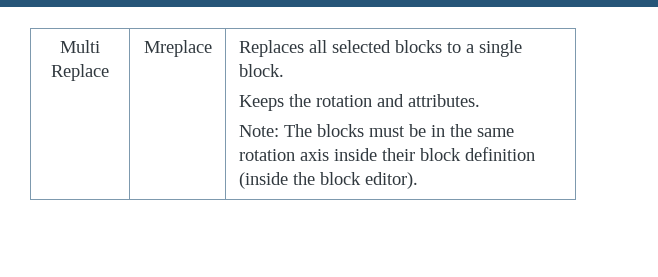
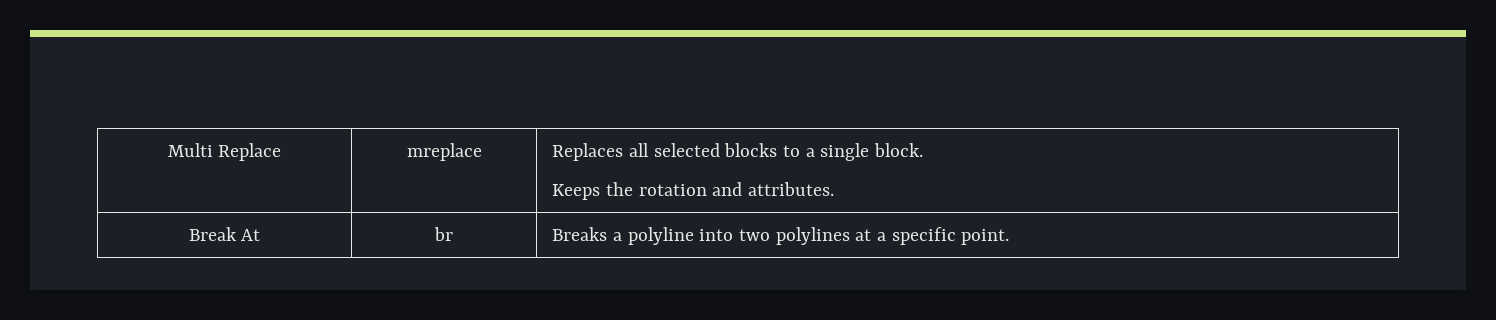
[143,40,212,57] Mreplace -> [406,143,482,161] mreplace
[238,124,514,137] [238,147,535,161] [238,172,418,189] // Note: The blocks must be in the same rotation axis inside their block definition (inside the block editor). -> [188,227,261,241] [434,227,453,241] [552,227,1010,245] // Break At | br | Breaks a polyline into two polylines at a specific point.

